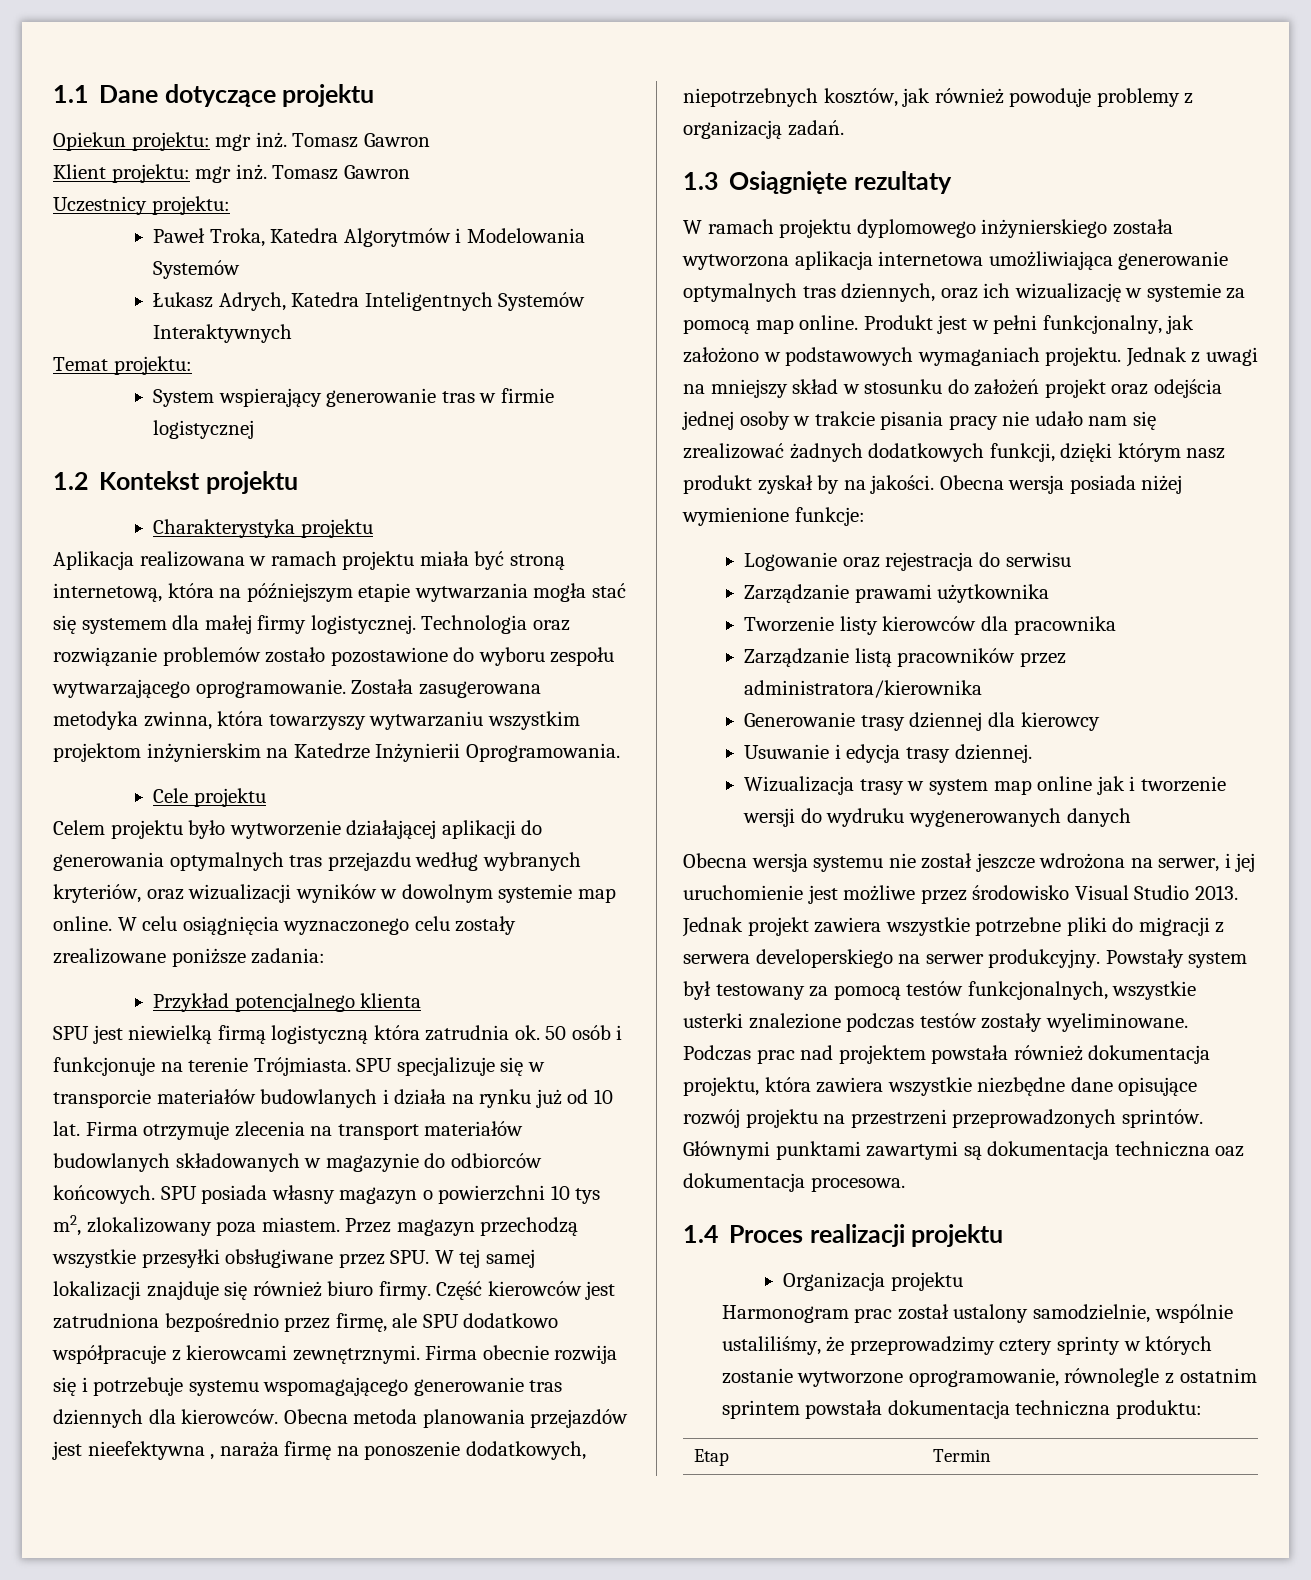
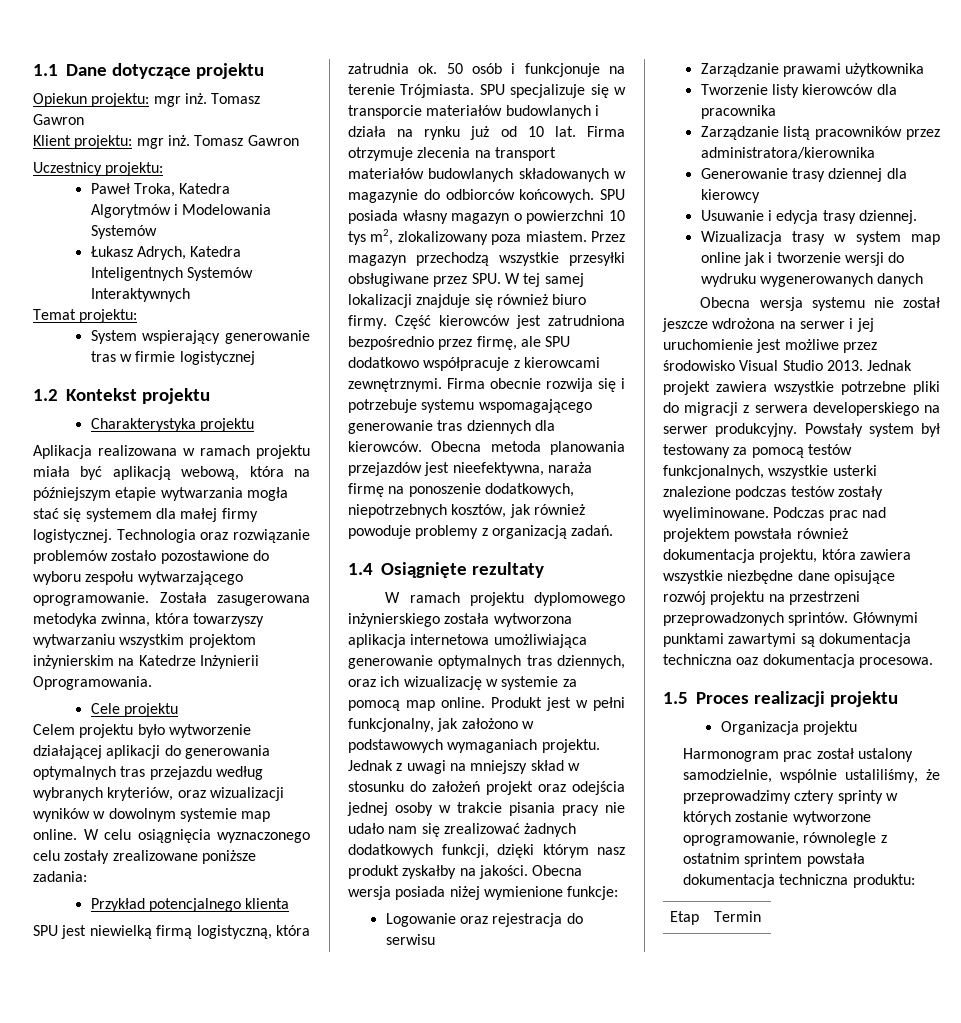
[509,554,565,570] [53,583,162,602] stroną internetową, -> [112,466,240,480] aplikacją webową,
[271,1025,369,1044] logistyczną -> [196,925,272,939] logistyczną,
[87,1441,215,1460] nieefektywna , -> [452,462,544,476] nieefektywna,
[683,172,719,190] 1.3 -> [348,563,373,575] 1.4
[757,475,840,494] zyskał by -> [402,865,457,879] zyskałby
[1158,858,1220,872] serwer, -> [799,321,845,329] serwer
[683,1225,719,1243] 1.4 -> [663,692,688,704] 1.5

